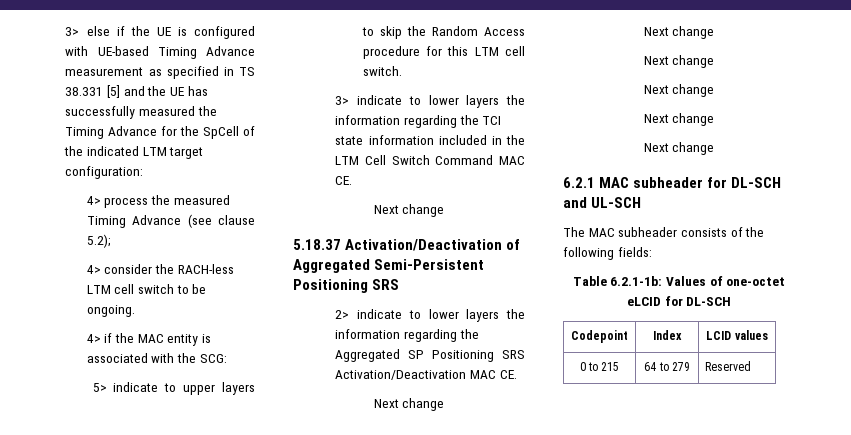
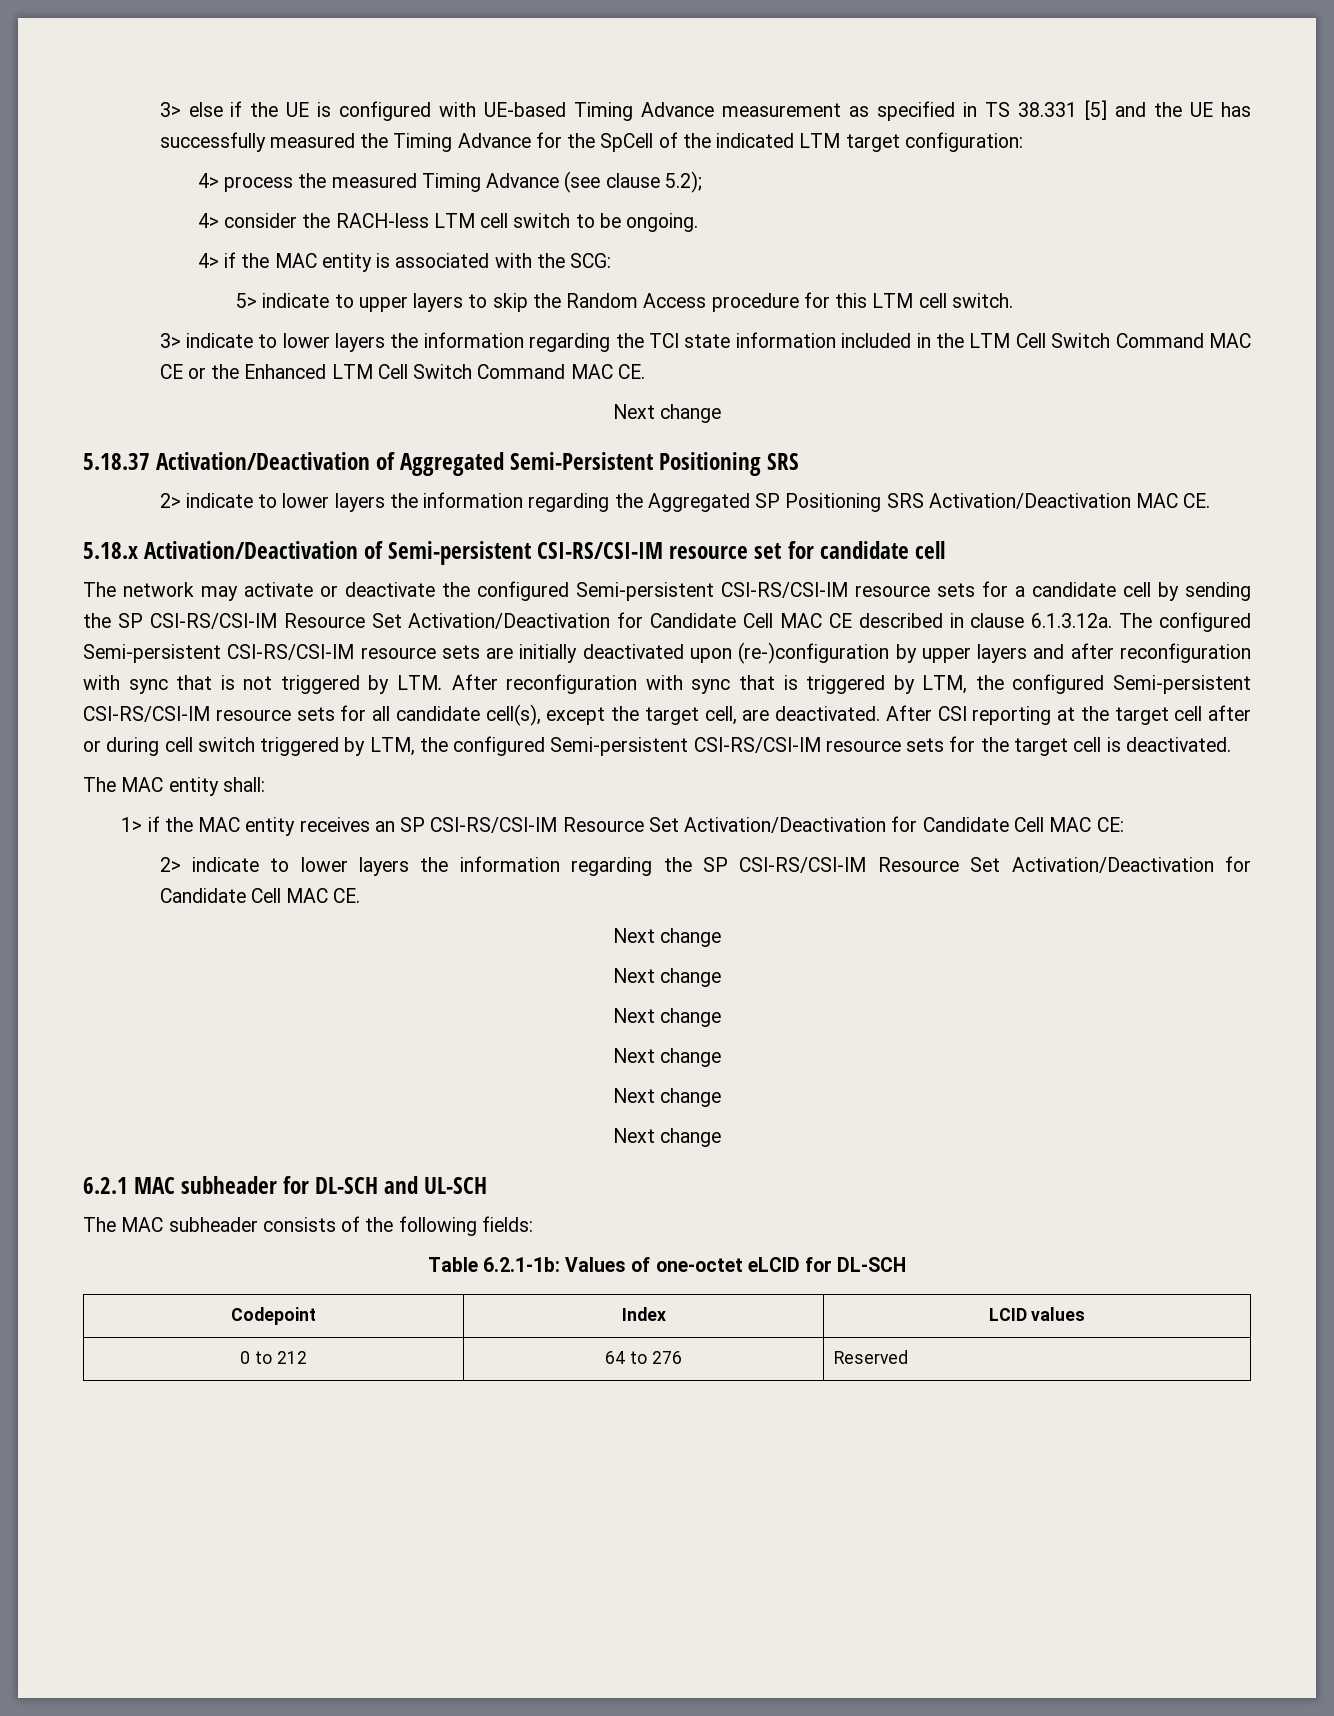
(525, 160) none -> [159,364,613,379] CE or the Enhanced LTM Cell Switch Command MAC
(517, 374) none -> [83,541,945,565] [83,581,1251,601] [83,612,1251,632] [83,642,1252,664] [83,674,1251,694] [83,704,1251,726] [83,736,1231,756] [83,777,265,796] [121,816,1124,836] [159,856,1251,876] [159,888,361,903] // 5.18.x Activation/Deactivation of Semi-persistent CSI-RS/CSI-IM resource set for candidate cell // The network may activate or deactivate the configured Semi-persistent CSI-RS/CSI-IM resource sets for a candidate cell by sending the SP CSI-RS/CSI-IM Resource Set Activation/Deactivation for Candidate Cell MAC CE described in clause 6.1.3.12a. The configured Semi-persistent CSI-RS/CSI-IM resource sets are initially deactivated upon (re-)configuration by upper layers and after reconfiguration with sync that is not triggered by LTM. After reconfiguration with sync that is triggered by LTM, the configured Semi-persistent CSI-RS/CSI-IM resource sets for all candidate cell(s), except the target cell, are deactivated. After CSI reporting at the target cell after or during cell switch triggered by LTM, the configured Semi-persistent CSI-RS/CSI-IM resource sets for the target cell is deactivated. // The MAC entity shall: // 1> if the MAC entity receives an SP CSI-RS/CSI-IM Resource Set Activation/Deactivation for Candidate Cell MAC CE: // 2> indicate to lower layers the information regarding the SP CSI-RS/CSI-IM Resource Set Activation/Deactivation for Candidate Cell MAC CE.
[601,362,620,371] 215 -> [276,1351,307,1364] 212
[671,362,690,371] 279 -> [651,1351,682,1364] 276

